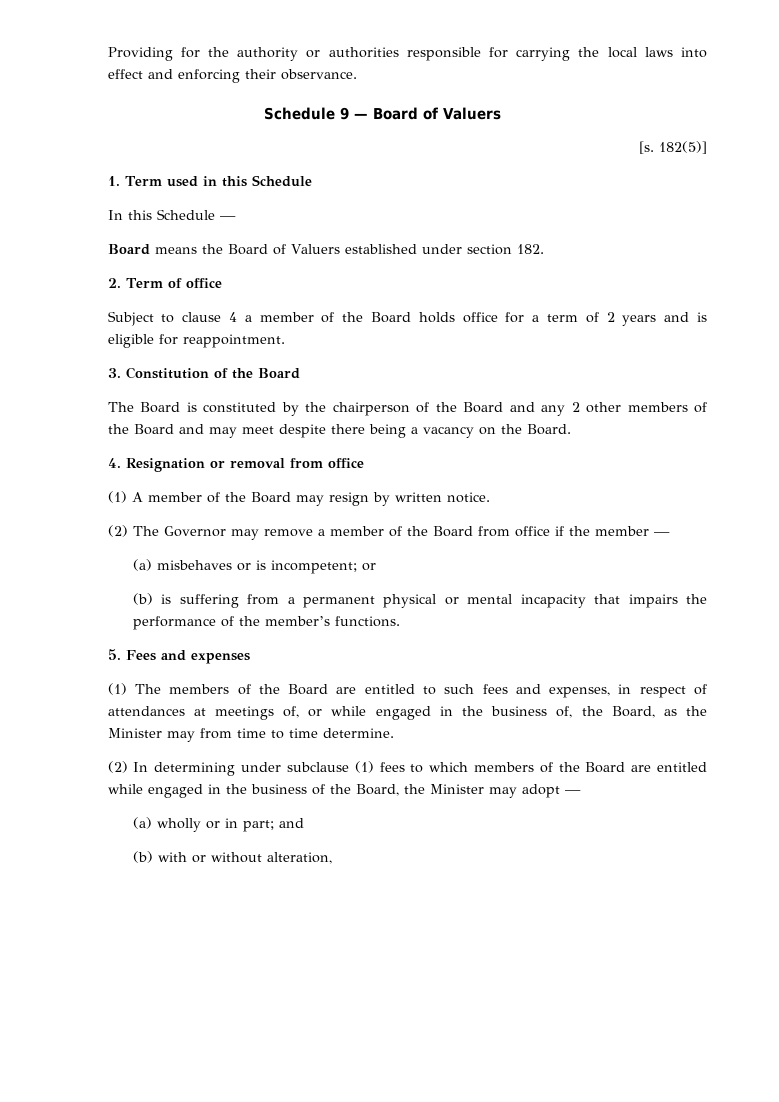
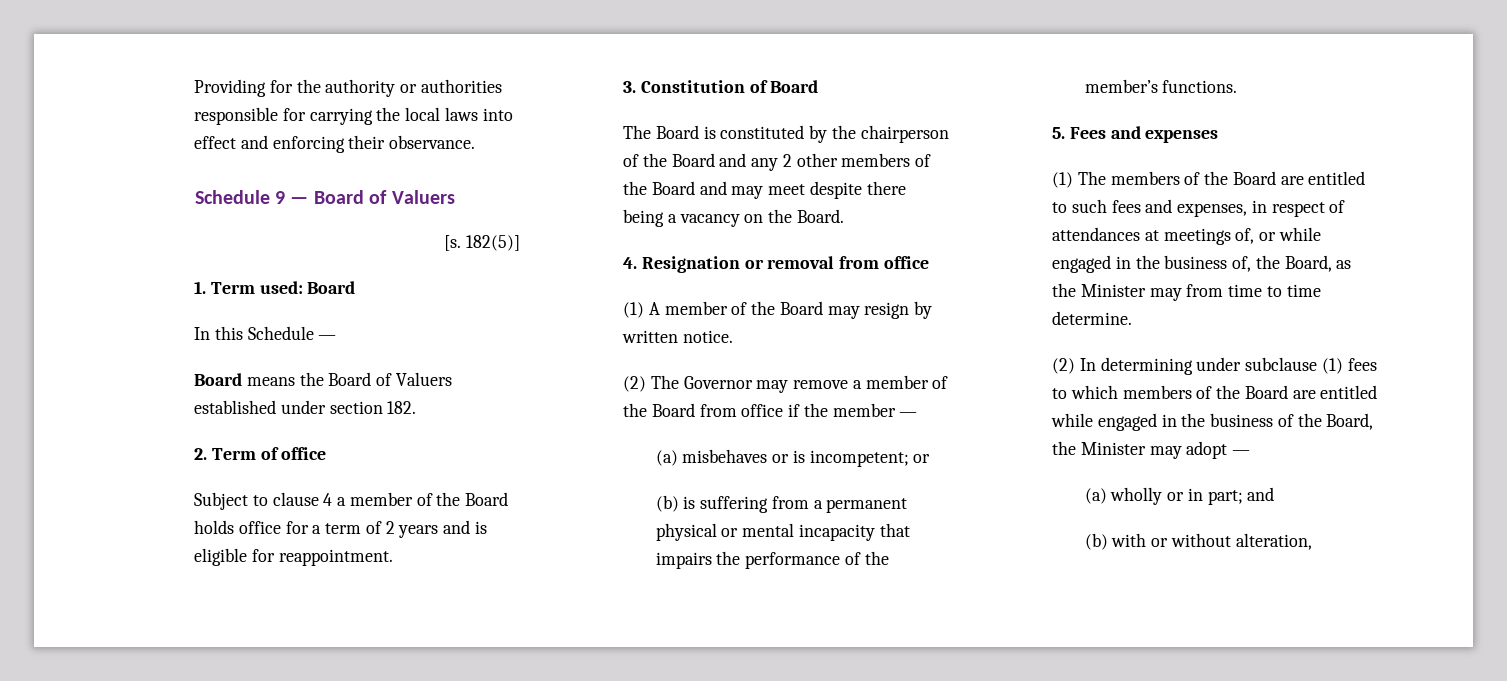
[166,175,312,187] used in this Schedule -> [259,281,356,294] used: Board
[231,368,253,379] the -> (768, 86) none

